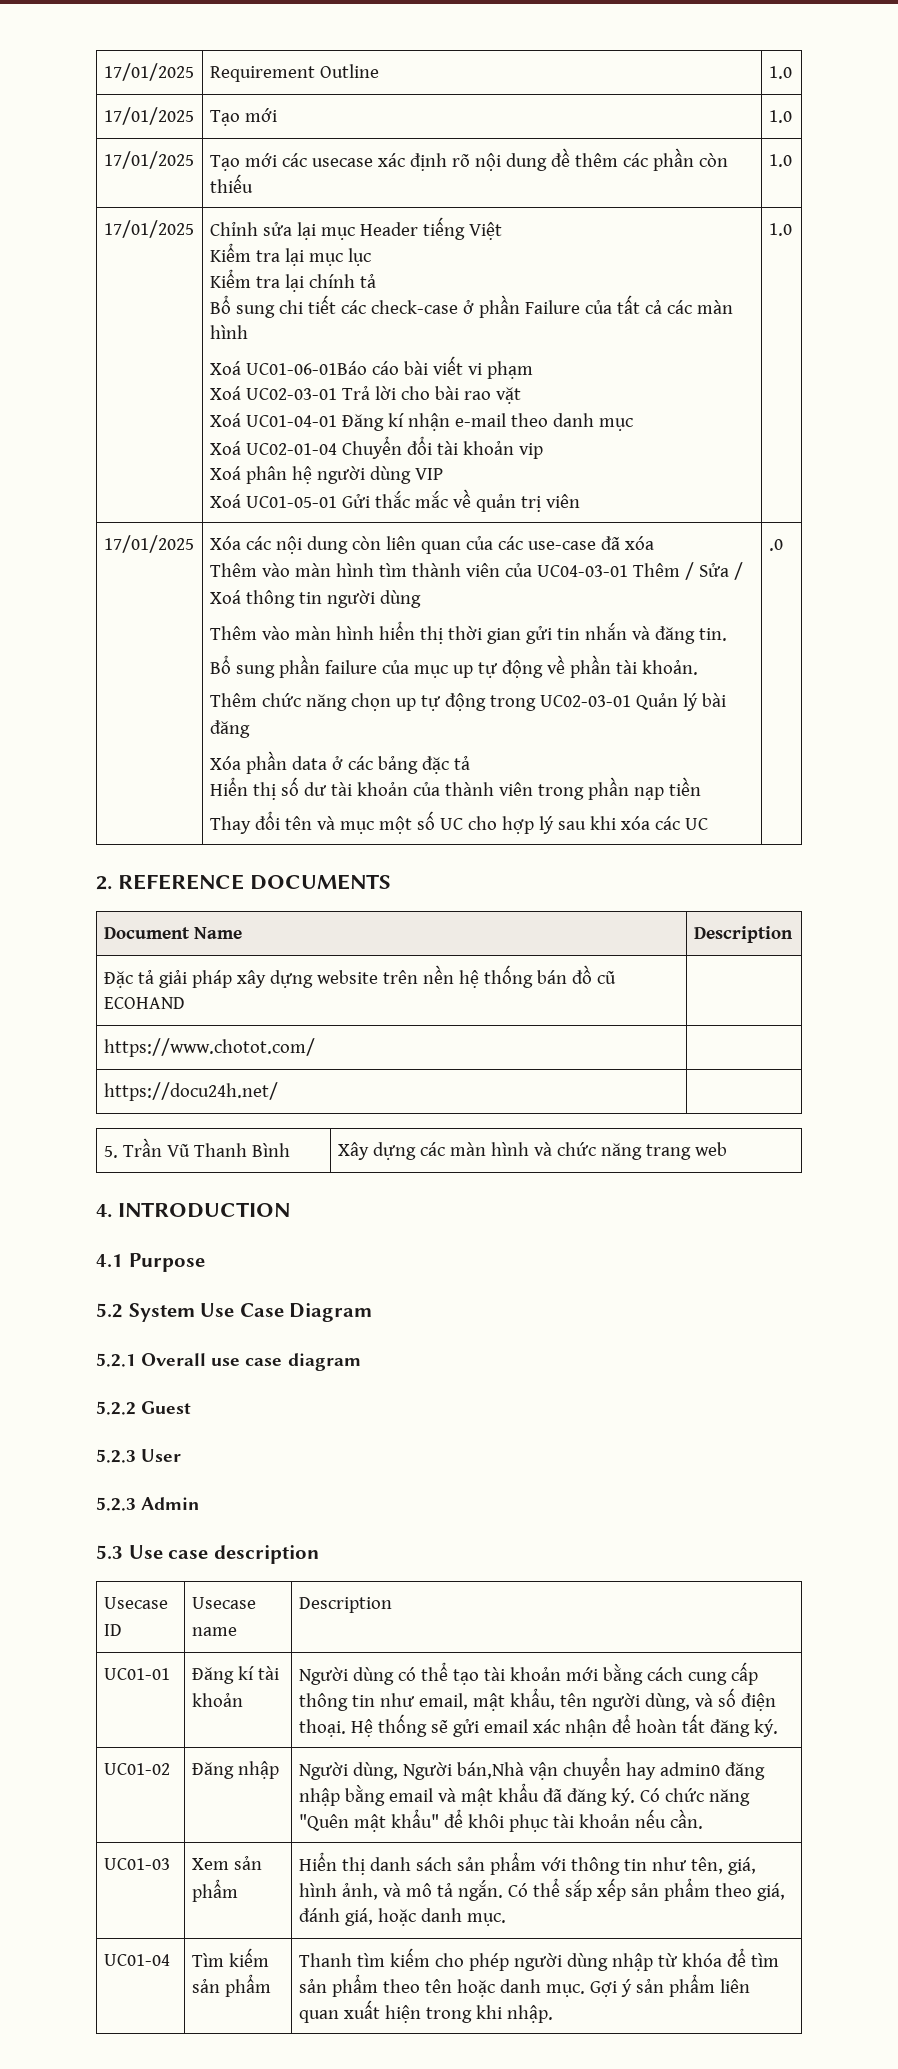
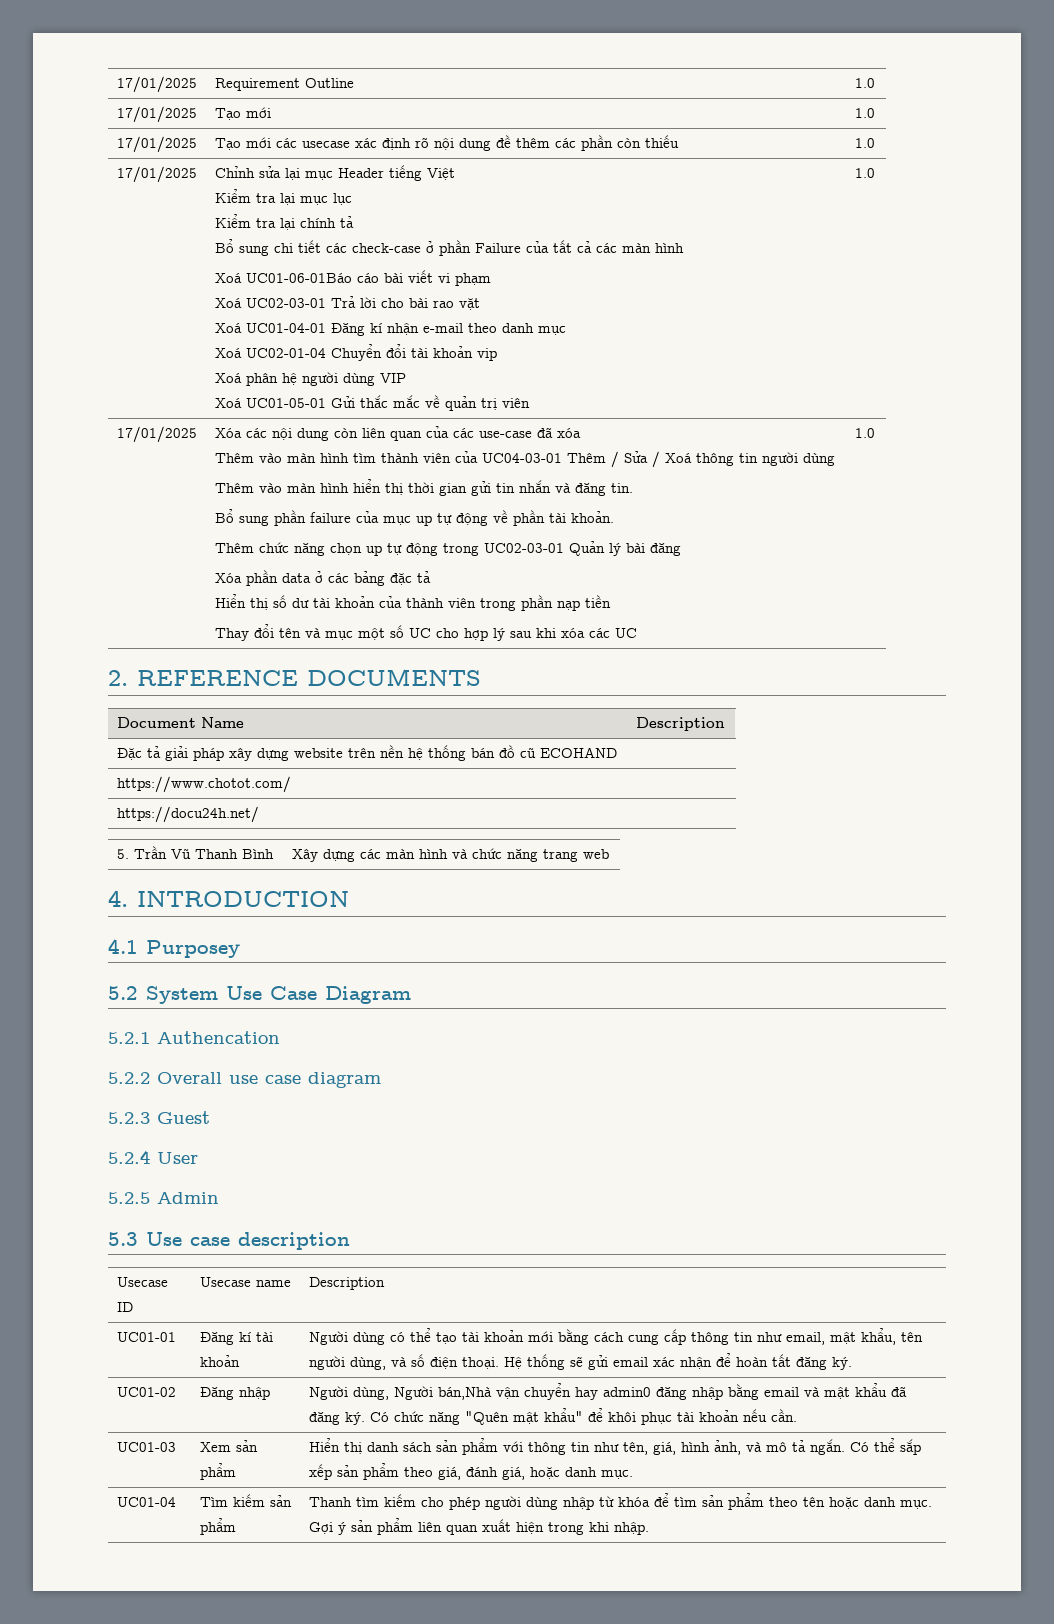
[768,539,783,551] .0 -> [854,428,875,438] 1.0
[128,1253,205,1272] Purpose -> [146,940,240,958] Purposey
(136, 1360) none -> [157,1031,280,1044] [108,1072,150,1084] Authencation // 5.2.2
[96,1401,136,1415] 5.2.2 -> [108,1112,150,1124] 5.2.3
[96,1449,136,1463] 5.2.3 -> [108,1150,150,1164] 5.2.4
[96,1497,136,1511] 5.2.3 -> [108,1192,150,1204] 5.2.5

